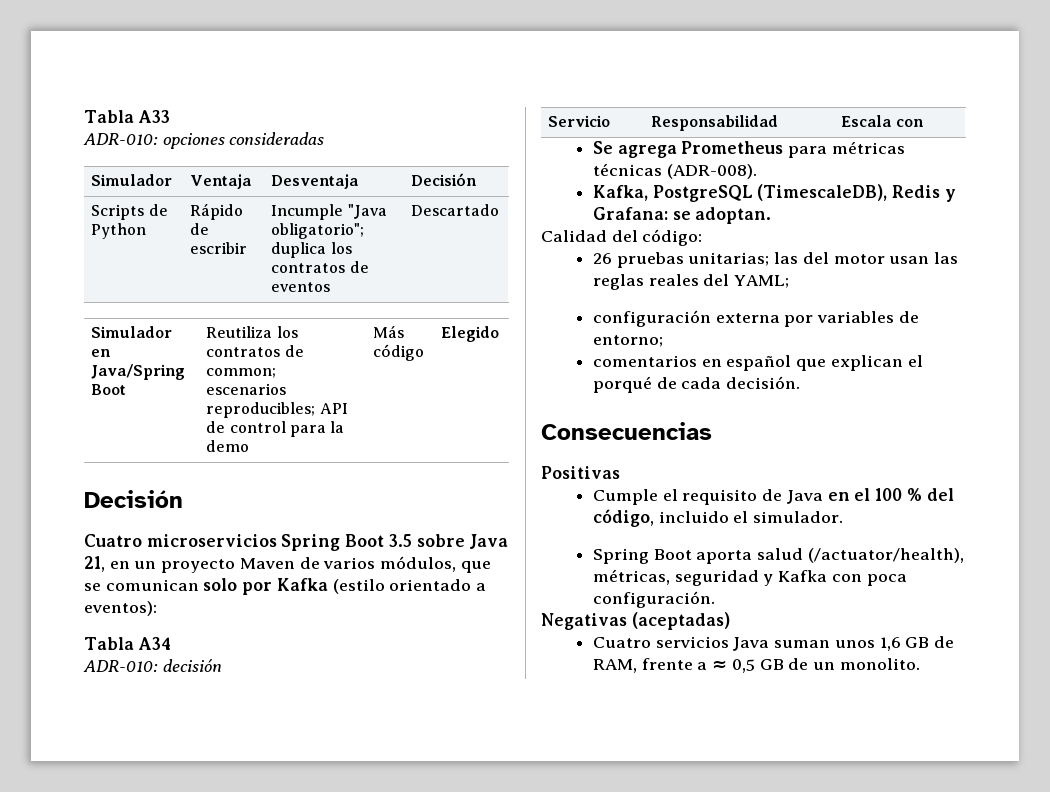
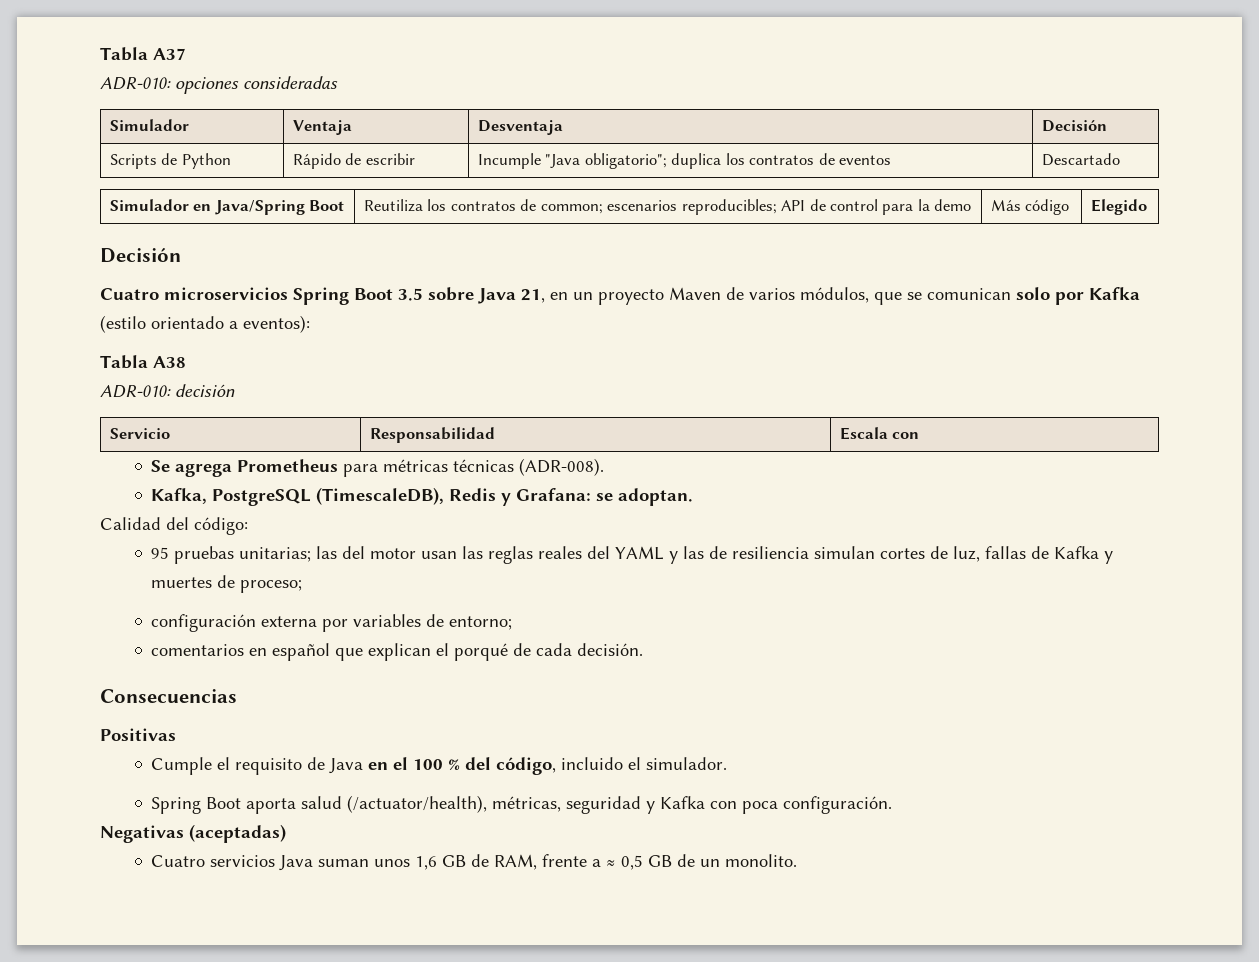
[84,110,170,123] Tabla A33 -> [100,47,186,61] Tabla A37
[137,637,171,650] A34 -> [153,356,186,368] A38
[592,253,612,264] 26 -> [151,547,170,559] 95
[734,275,790,288] YAML; -> [615,546,1114,564] [151,575,303,593] YAML y las de resiliencia simulan cortes de luz, fallas de Kafka y muertes de proceso;

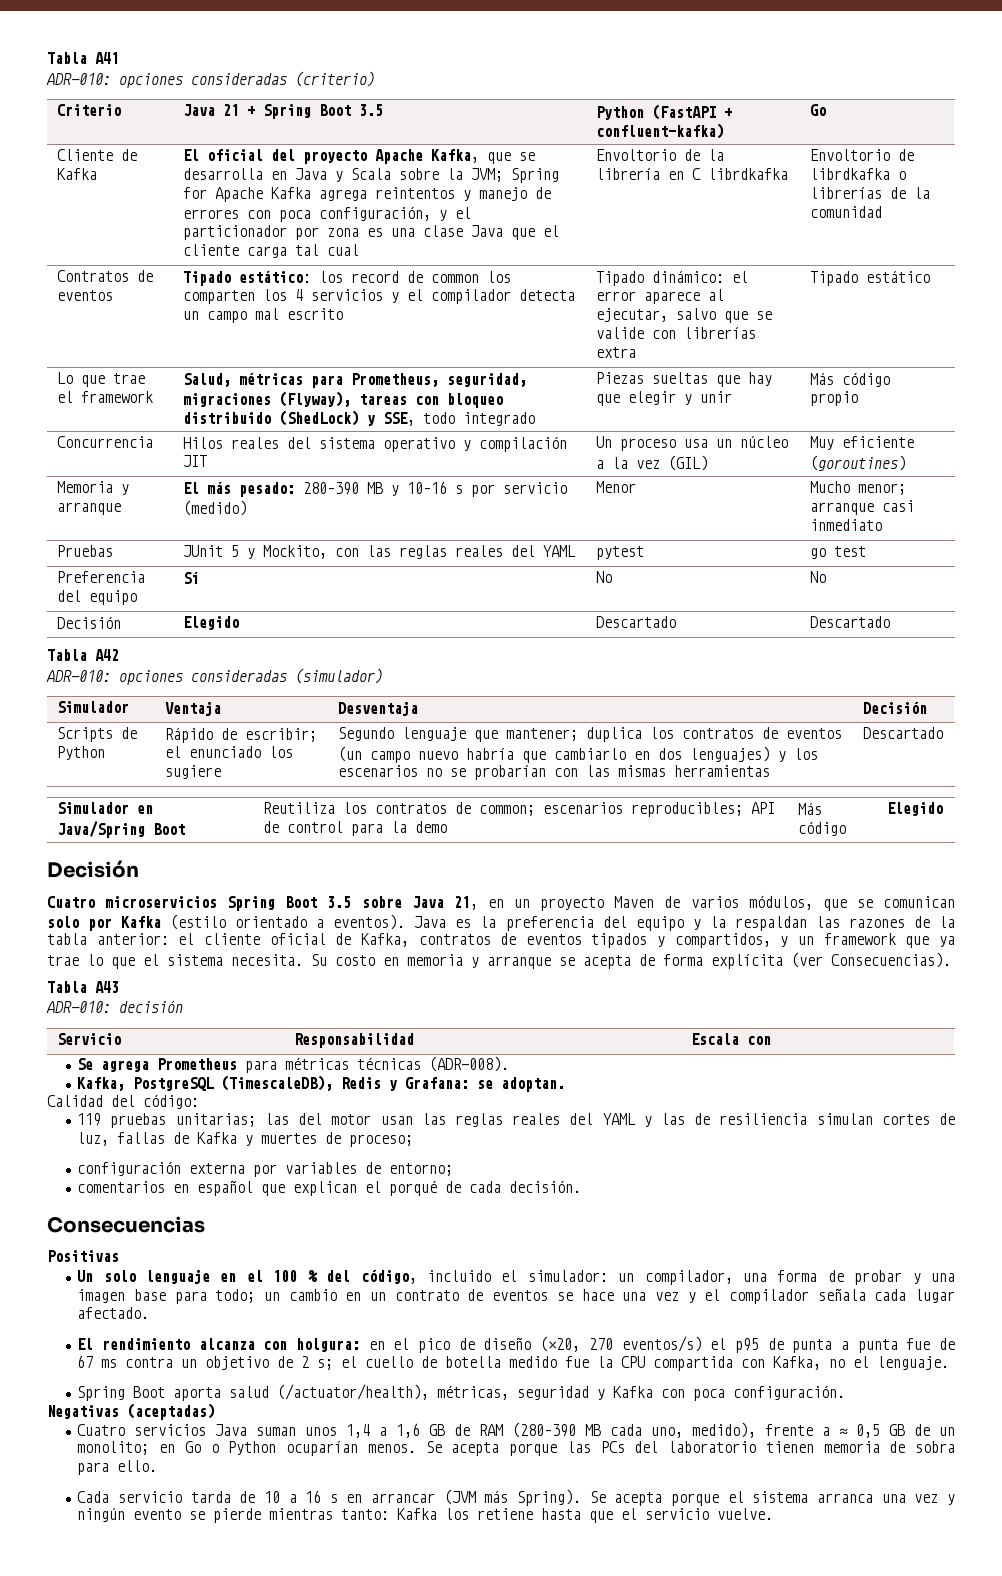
[100,47,186,61] [100,76,338,94] Tabla A37 // ADR-010: opciones consideradas -> [47,52,119,64] [46,71,375,88] [56,104,121,116] [182,104,383,119] [595,104,732,120] [595,123,724,139] [809,104,826,116] [56,149,137,161] [56,168,97,180] [182,149,535,164] [182,168,559,183] [182,187,551,202] [182,206,471,222] [182,225,559,240] [182,244,359,258] [595,149,724,161] [595,168,788,180] [809,149,914,161] [809,168,906,180] [809,187,930,199] [809,206,882,218] [56,270,153,282] [56,290,113,301] [182,270,511,286] [182,289,575,304] [182,308,343,323] [595,270,748,286] [595,289,724,304] [595,308,772,323] [595,327,756,339] [595,347,636,358] [809,270,930,286] [56,372,145,387] [56,391,153,403] [182,372,527,388] [182,391,503,408] [182,410,535,426] [595,372,772,387] [595,391,732,406] [809,372,890,387] [809,391,858,406] [56,436,153,448] [182,436,567,452] [182,455,207,467] [595,436,788,451] [595,455,708,471] [809,436,914,450] [809,455,906,471] [56,481,129,495] [56,502,121,515] [182,481,567,497] [182,500,247,516] [595,481,636,493] [809,481,906,495] [809,500,914,515] [809,519,882,531] [56,545,113,557] [182,545,576,559] [595,546,644,560] [809,546,866,559] [56,571,145,583] [56,590,137,605] [182,571,199,584] [595,571,612,583] [809,571,826,583] [56,616,121,629] [182,616,239,630] [595,616,676,628] [809,616,890,628] [47,649,119,661] [46,668,383,685] Tabla A41 // ADR-010: opciones consideradas (criterio) // Criterio | Java 21 + Spring Boot 3.5 | Python (FastAPI + confluent-kafka) | Go // Cliente de Kafka | El oficial del proyecto Apache Kafka, que se desarrolla en Java y Scala sobre la JVM; Spring for Apache Kafka agrega reintentos y manejo de errores con poca configuración, y el particionador por zona es una clase Java que el cliente carga tal cual | Envoltorio de la librería en C librdkafka | Envoltorio de librdkafka o librerías de la comunidad // Contratos de eventos | Tipado estático: los record de common los comparten los 4 servicios y el compilador detecta un campo mal escrito | Tipado dinámico: el error aparece al ejecutar, salvo que se valide con librerías extra | Tipado estático // Lo que trae el framework | Salud, métricas para Prometheus, seguridad, migraciones (Flyway), tareas con bloqueo distribuido (ShedLock) y SSE, todo integrado | Piezas sueltas que hay que elegir y unir | Más código propio // Concurrencia | Hilos reales del sistema operativo y compilación JIT | Un proceso usa un núcleo a la vez (GIL) | Muy eficiente (goroutines) // Memoria y arranque | El más pesado: 280–390 MB y 10–16 s por servicio (medido) | Menor | Mucho menor; arranque casi inmediato // Pruebas | JUnit 5 y Mockito, con las reglas reales del YAML | pytest | go test // Preferencia del equipo | Sí | No | No // Decisión | Elegido | Descartado | Descartado // Tabla A42 // ADR-010: opciones consideradas (simulador)
[365,153,415,165] [477,153,667,169] escribir | Incumple "Java obligatorio"; -> [244,728,317,742] [164,746,293,758] [164,765,221,779] [337,727,578,742] escribir; el enunciado los sugiere | Segundo lenguaje que mantener;
(892, 160) none -> [337,746,818,763] [337,765,770,780] (un campo nuevo habría que cambiarlo en dos lenguajes) y los escenarios no se probarían con las mismas herramientas
[243,315,310,333] [100,355,186,369] eventos): // Tabla A38 -> [333,914,956,931] [47,933,955,948] [47,952,951,969] [47,981,119,993] eventos). Java es la preferencia del equipo y la respaldan las razones de la tabla anterior: el cliente oficial de Kafka, contratos de eventos tipados y compartidos, y un framework que ya trae lo que el sistema necesita. Su costo en memoria y arranque se acepta de forma explícita (ver Consecuencias). // Tabla A43
[151,547,170,559] 95 -> [77,1113,102,1126] 119
[151,757,364,775] Cumple el requisito de Java -> [77,1269,211,1284] Un solo lenguaje
[646,757,728,770] simulador. -> [527,1270,955,1285] [77,1288,956,1304] [77,1307,150,1319] [77,1336,956,1353] [77,1355,950,1371] simulador: un compilador, una forma de probar y una imagen base para todo; un cambio en un contrato de eventos se hace una vez y el compilador señala cada lugar afectado. // El rendimiento alcanza con holgura: en el pico de diseño (×20, 270 eventos/s) el p95 de punta a punta fue de 67 ms contra un objetivo de 2 s; el cuello de botella medido fue la CPU compartida con Kafka, no el lenguaje.
(411, 863) none -> [346,1424,388,1438] 1,4 a
[494,854,538,870] RAM, -> [479,1422,757,1438] RAM (280–390 MB cada uno, medido),
[725,854,798,867] monolito. -> [77,1441,955,1456] [77,1460,158,1475] [77,1489,956,1506] [77,1508,774,1523] monolito; en Go o Python ocuparían menos. Se acepta porque las PCs del laboratorio tienen memoria de sobra para ello. // Cada servicio tarda de 10 a 16 s en arrancar (JVM más Spring). Se acepta porque el sistema arranca una vez y ningún evento se pierde mientras tanto: Kafka los retiene hasta que el servicio vuelve.

